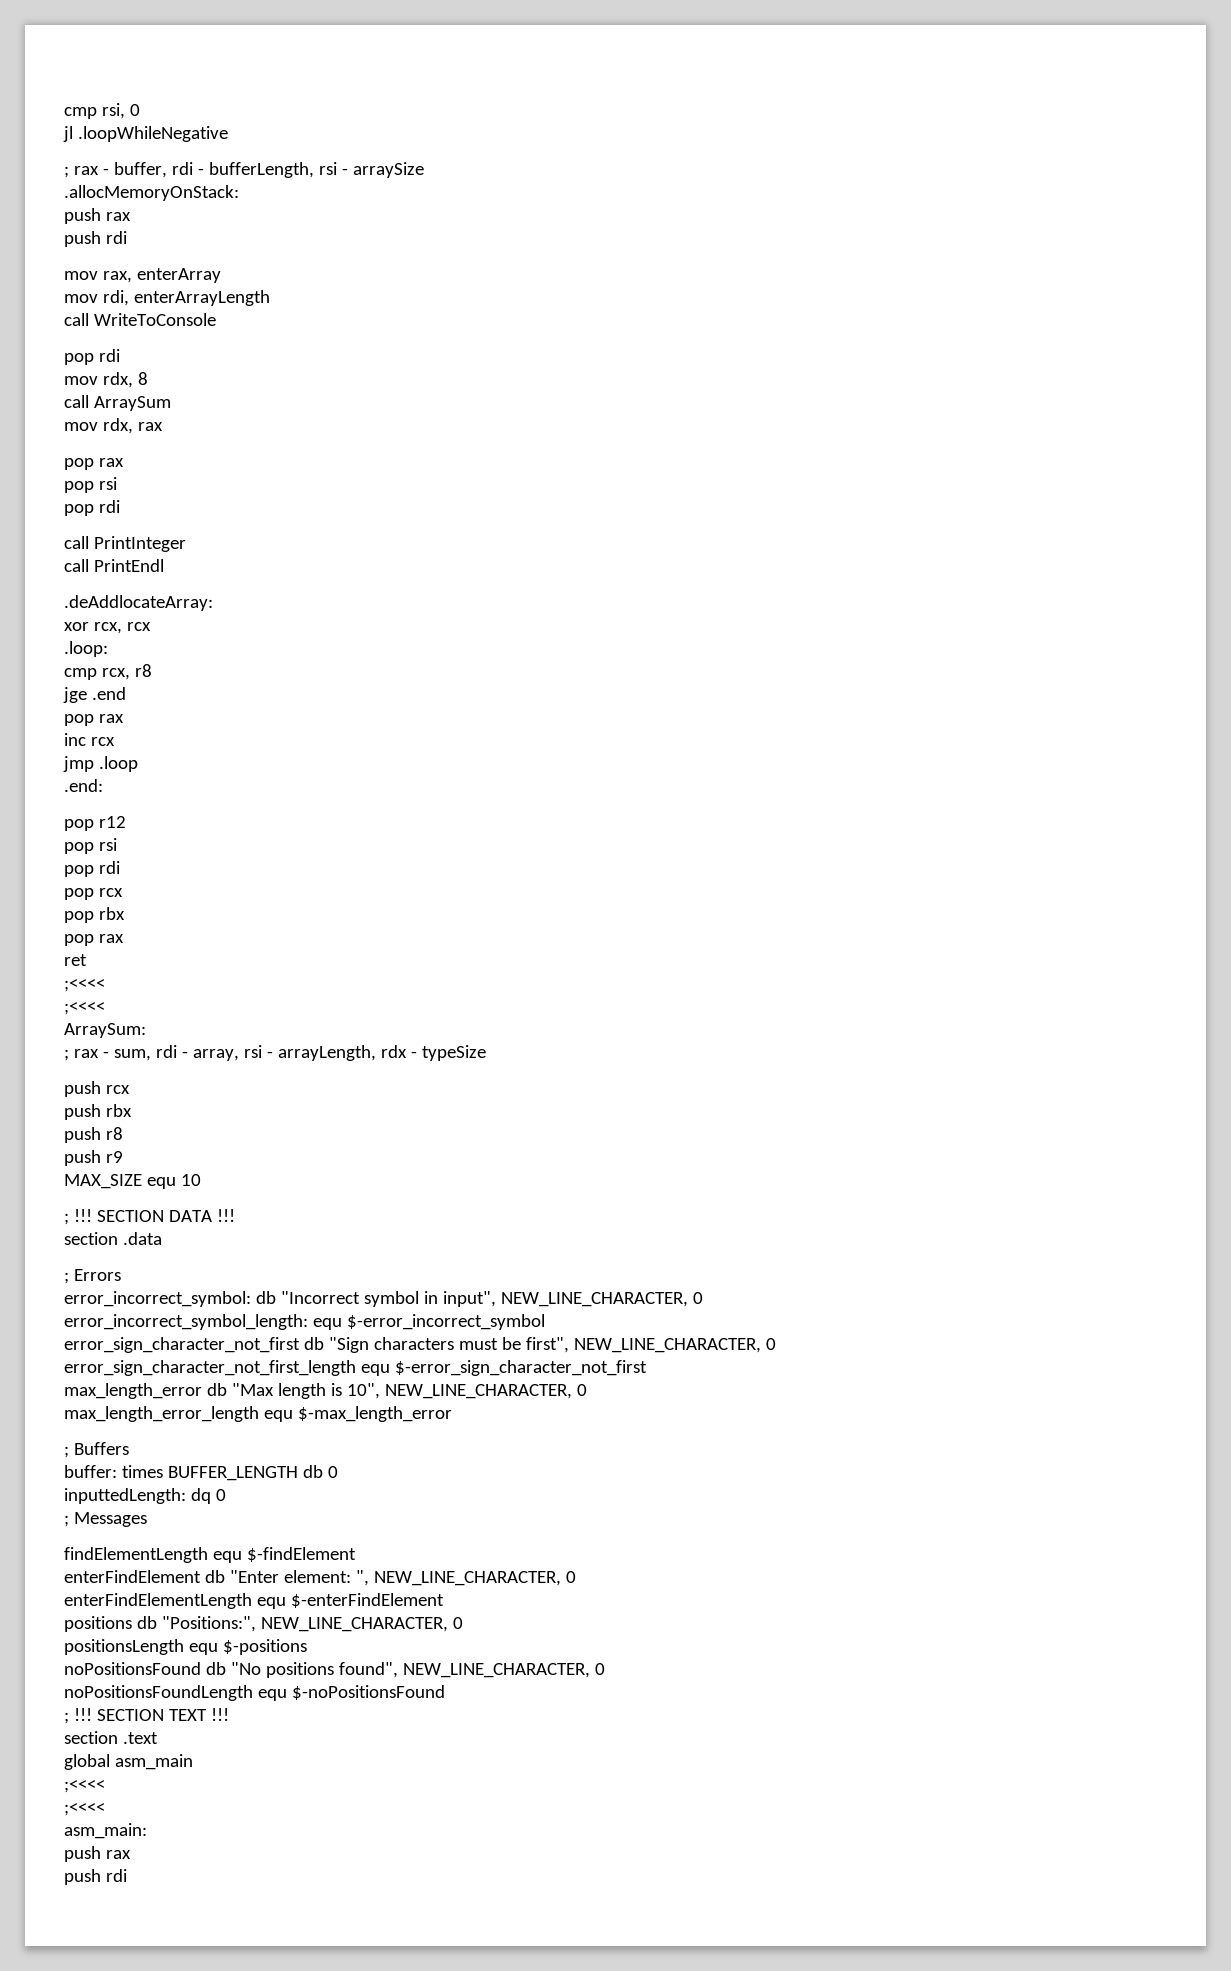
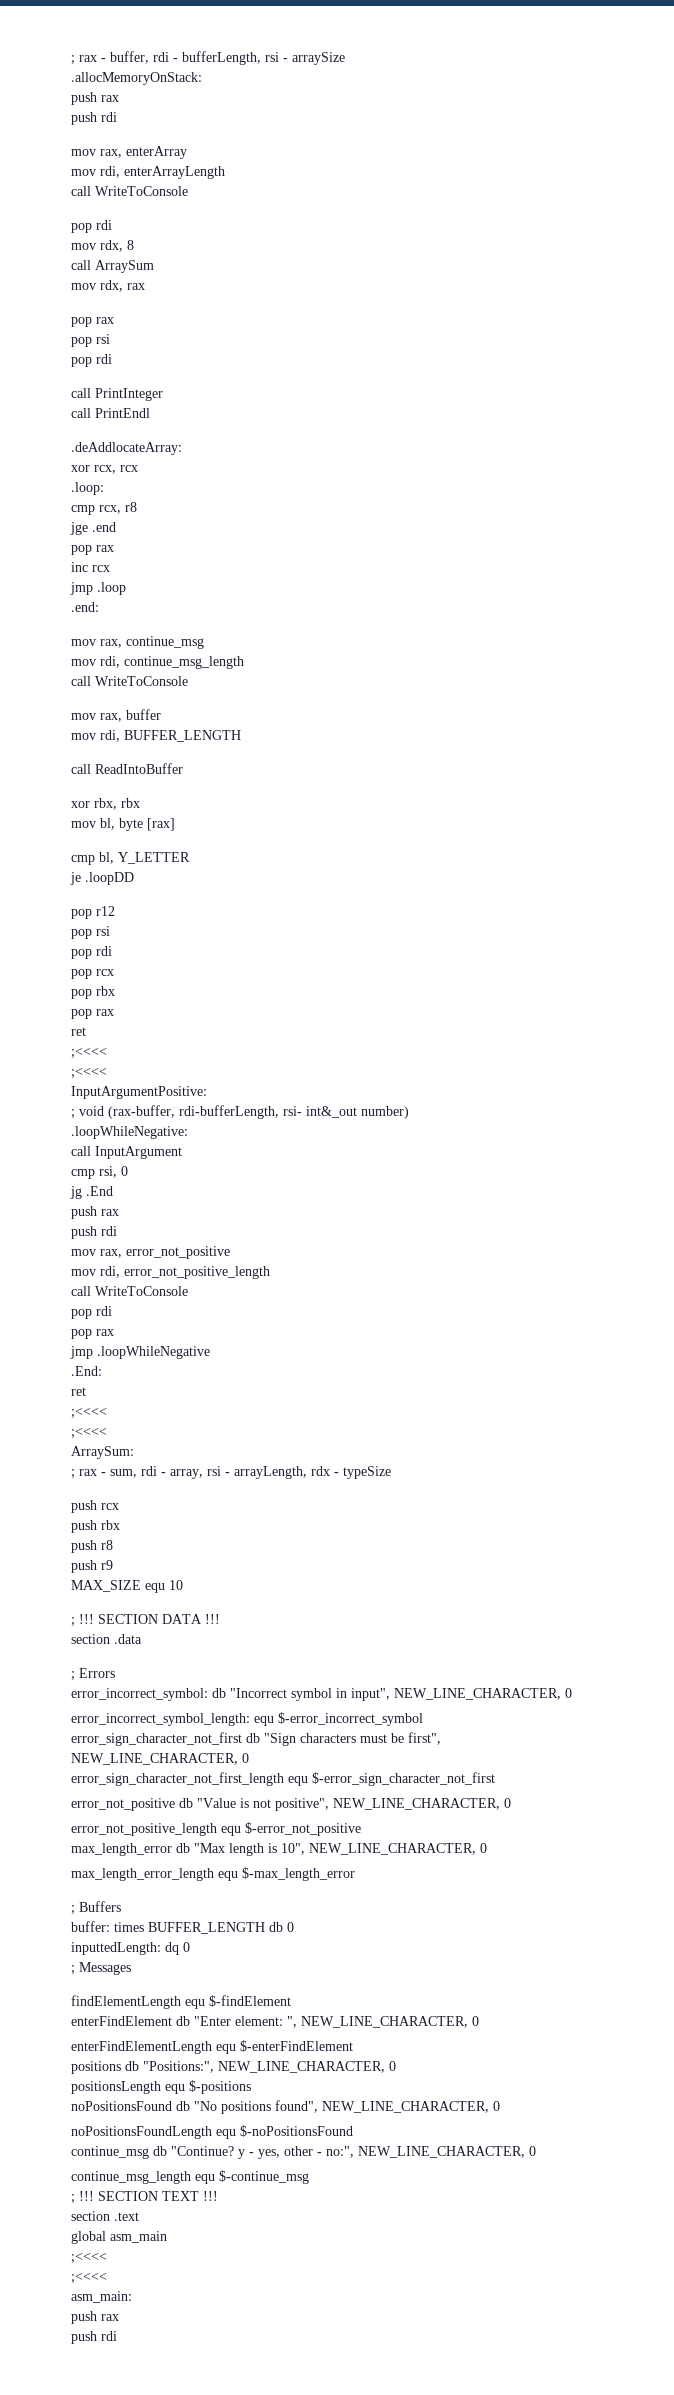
[64,103,140,119] [63,126,228,142] cmp rsi, 0 // jl .loopWhileNegative // -> (71, 60) none
(103, 785) none -> [71,636,204,649] [71,656,244,669] [71,676,188,686] [71,709,161,722] [71,730,241,742] [71,763,183,774] [71,798,140,810] [71,818,175,831] [71,852,190,865] [70,872,134,885] // mov rax, continue_msg // mov rdi, continue_msg_length // call WriteToConsole // mov rax, buffer // mov rdi, BUFFER_LENGTH // call ReadIntoBuffer // xor rbx, rbx // mov bl, byte [rax] // cmp bl, Y_LETTER // je .loopDD
(105, 1008) none -> [71,1086,207,1099] [71,1105,409,1119] [71,1126,188,1139] [71,1146,182,1159] [71,1166,128,1179] [70,1186,113,1199] [71,1206,119,1219] [71,1226,117,1239] [71,1246,230,1259] [71,1266,270,1279] [71,1286,188,1296] [71,1306,112,1319] [71,1329,114,1339] [70,1346,210,1359] [71,1366,102,1376] [71,1387,86,1396] [71,1407,107,1419] [71,1427,107,1439] // InputArgumentPositive: // ; void (rax-buffer, rdi-bufferLength, rsi- int&_out number) // .loopWhileNegative: // call InputArgument // cmp rsi, 0 // jg .End // push rax // push rdi // mov rax, error_not_positive // mov rdi, error_not_positive_length // call WriteToConsole // pop rdi // pop rax // jmp .loopWhileNegative // .End: // ret // ;<<<< // ;<<<<
(647, 1368) none -> [71,1798,511,1811] [71,1822,361,1836] // error_not_positive db "Value is not positive", NEW_LINE_CHARACTER, 0 // error_not_positive_length equ $-error_not_positive
(445, 1692) none -> [71,2146,536,2159] [71,2170,309,2184] // continue_msg db "Continue? y - yes, other - no:", NEW_LINE_CHARACTER, 0 // continue_msg_length equ $-continue_msg

